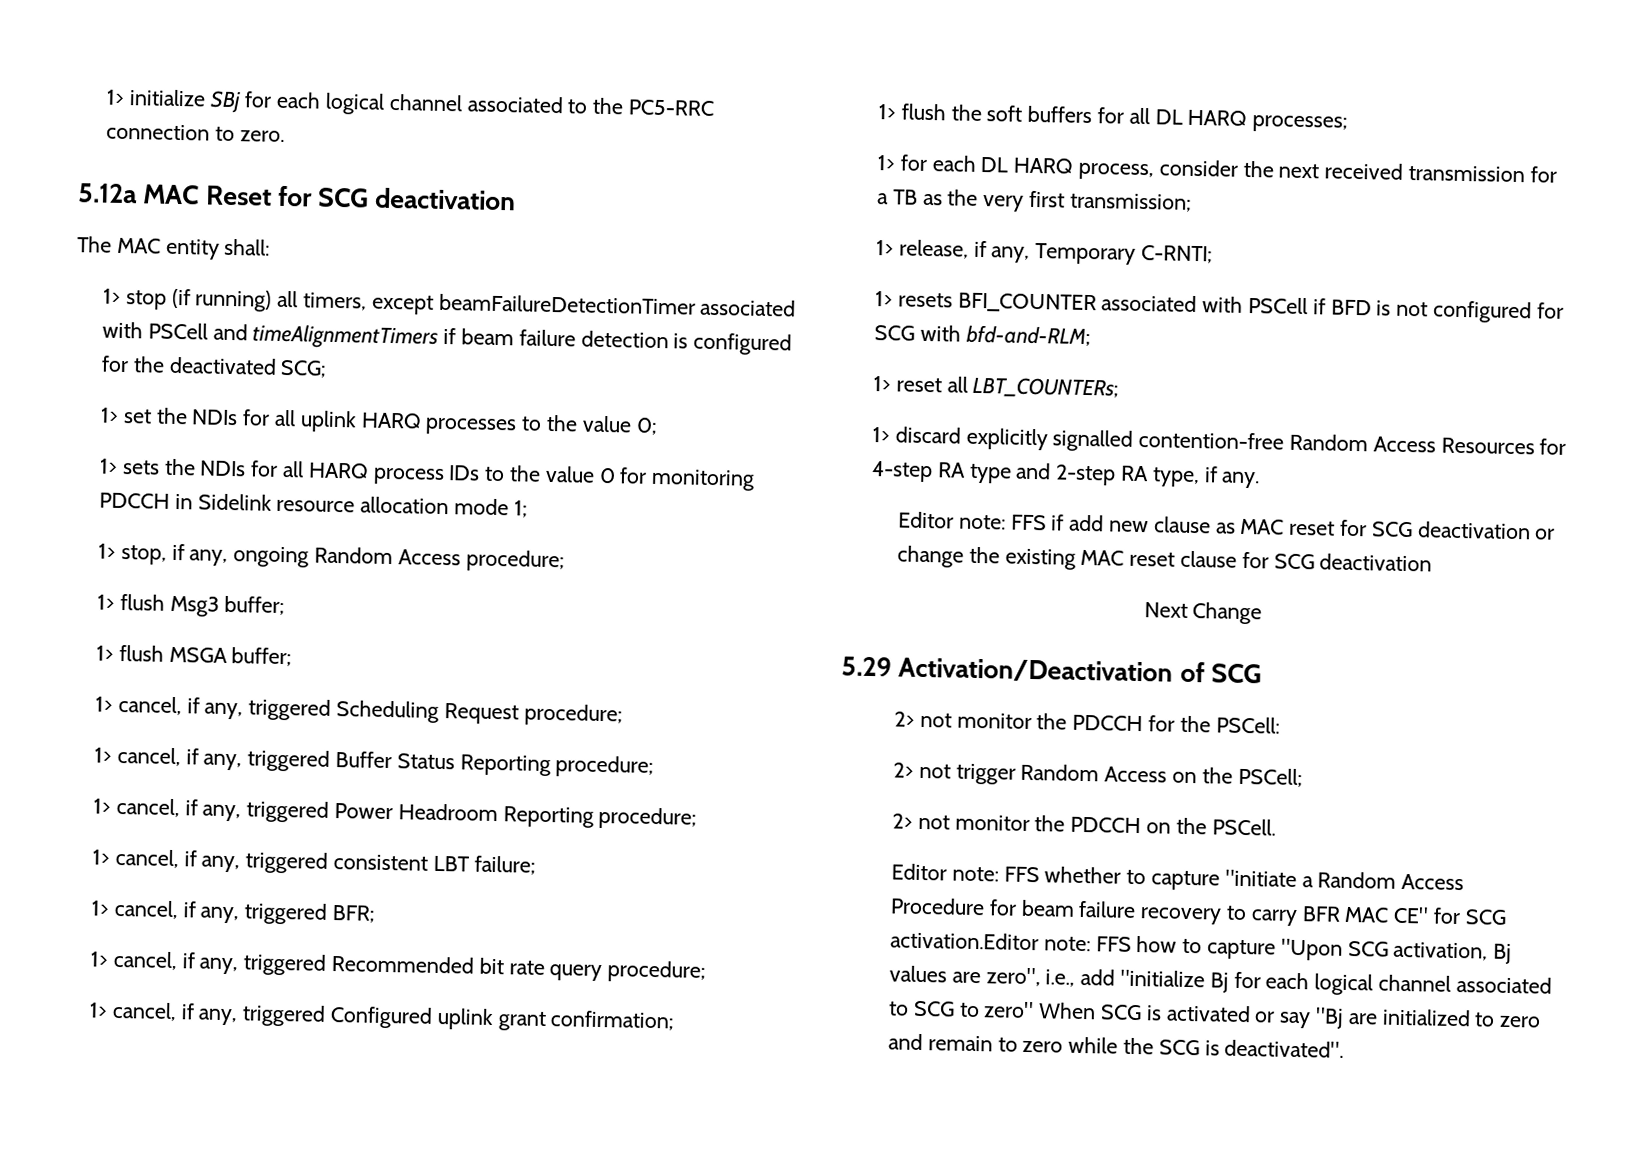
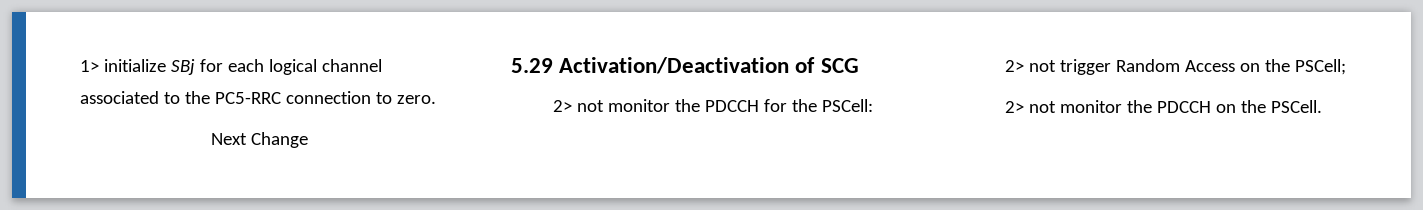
[78,183,517,211] [77,236,271,260] [102,288,797,317] [101,321,793,356] [100,355,328,378] [99,407,658,436] [98,458,756,491] [98,492,528,518] [97,543,565,573] [96,593,286,617] [95,644,293,667] [94,695,623,727] [93,746,655,778] [92,797,698,830] [91,848,536,875] [90,899,375,925] [89,950,707,983] [88,1001,675,1032] [877,103,1349,133] [876,154,1557,183] [876,189,1192,212] [875,239,1213,265] [874,291,1564,324] [873,324,1091,347] [872,375,1120,399] [871,426,1567,455] [870,460,1261,489] [897,511,1556,540] [896,545,1433,572] // 5.12a MAC Reset for SCG deactivation // The MAC entity shall: // 1> stop (if running) all timers, except beamFailureDetectionTimer associated with PSCell and timeAlignmentTimers if beam failure detection is configured for the deactivated SCG; // 1> set the NDIs for all uplink HARQ processes to the value 0; // 1> sets the NDIs for all HARQ process IDs to the value 0 for monitoring PDCCH in Sidelink resource allocation mode 1; // 1> stop, if any, ongoing Random Access procedure; // 1> flush Msg3 buffer; // 1> flush MSGA buffer; // 1> cancel, if any, triggered Scheduling Request procedure; // 1> cancel, if any, triggered Buffer Status Reporting procedure; // 1> cancel, if any, triggered Power Headroom Reporting procedure; // 1> cancel, if any, triggered consistent LBT failure; // 1> cancel, if any, triggered BFR; // 1> cancel, if any, triggered Recommended bit rate query procedure; // 1> cancel, if any, triggered Configured uplink grant confirmation; // 1> flush the soft buffers for all DL HARQ processes; // 1> for each DL HARQ process, consider the next received transmission for a TB as the very first transmission; // 1> release, if any, Temporary C-RNTI; // 1> resets BFI_COUNTER associated with PSCell if BFD is not configured for SCG with bfd-and-RLM; // 1> reset all LBT_COUNTERs; // 1> discard explicitly signalled contention-free Random Access Resources for 4-step RA type and 2-step RA type, if any. // Editor note: FFS if add new clause as MAC reset for SCG deactivation or change the existing MAC reset clause for SCG deactivation -> (436, 99) none
[890,863,1465,891] [889,897,1507,927] [889,931,1513,965] [888,965,1552,996] [887,1000,1542,1029] [887,1033,1345,1058] // Editor note: FFS whether to capture "initiate a Random Access Procedure for beam failure recovery to carry BFR MAC CE" for SCG activation.Editor note: FFS how to capture "Upon SCG activation, Bj values are zero", i.e., add "initialize Bj for each logical channel associated to SCG to zero" When SCG is activated or say "Bj are initialized to zero and remain to zero while the SCG is deactivated". -> (1322, 106) none

